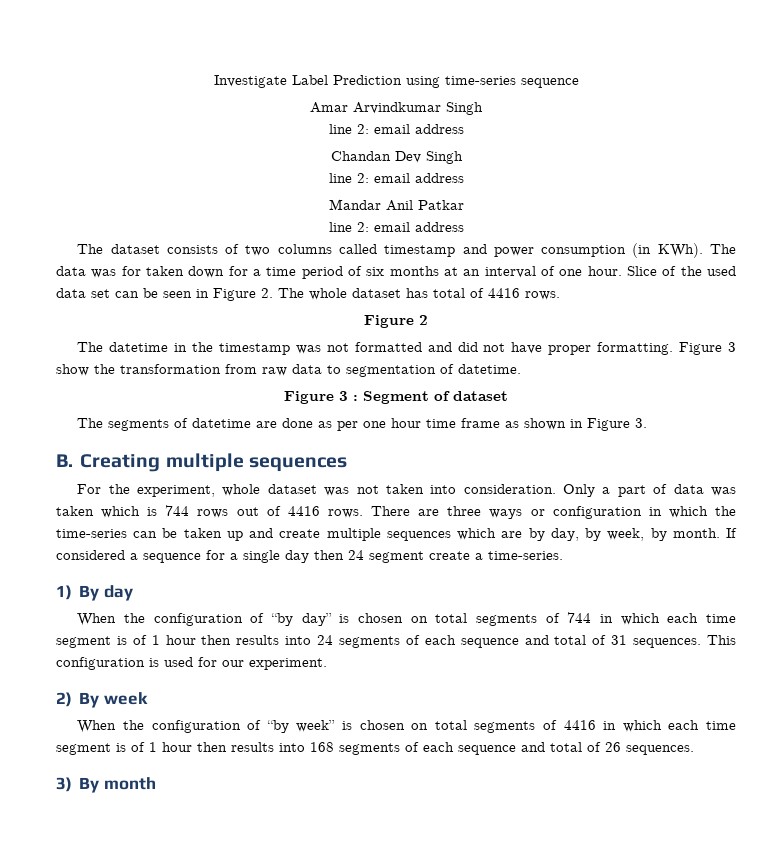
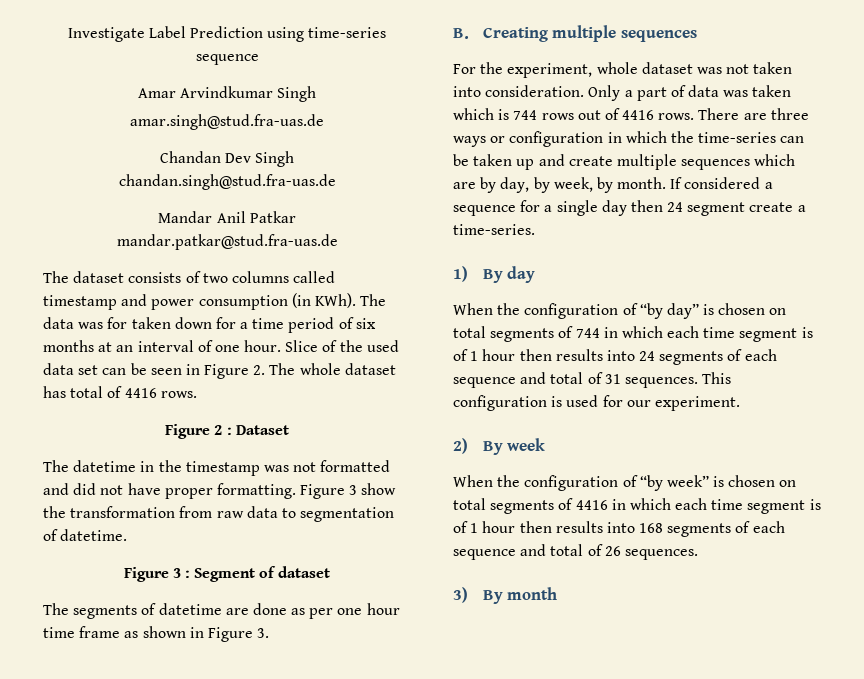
[328,124,464,134] line 2: email address -> [130,114,324,130] amar.singh@stud.fra-uas.de
[328,173,464,183] line 2: email address -> [118,174,336,190] chandan.singh@stud.fra-uas.de
[328,222,464,232] line 2: email address -> [116,234,338,250] mandar.patkar@stud.fra-uas.de
(428, 320) none -> [226,425,289,435] : Dataset

